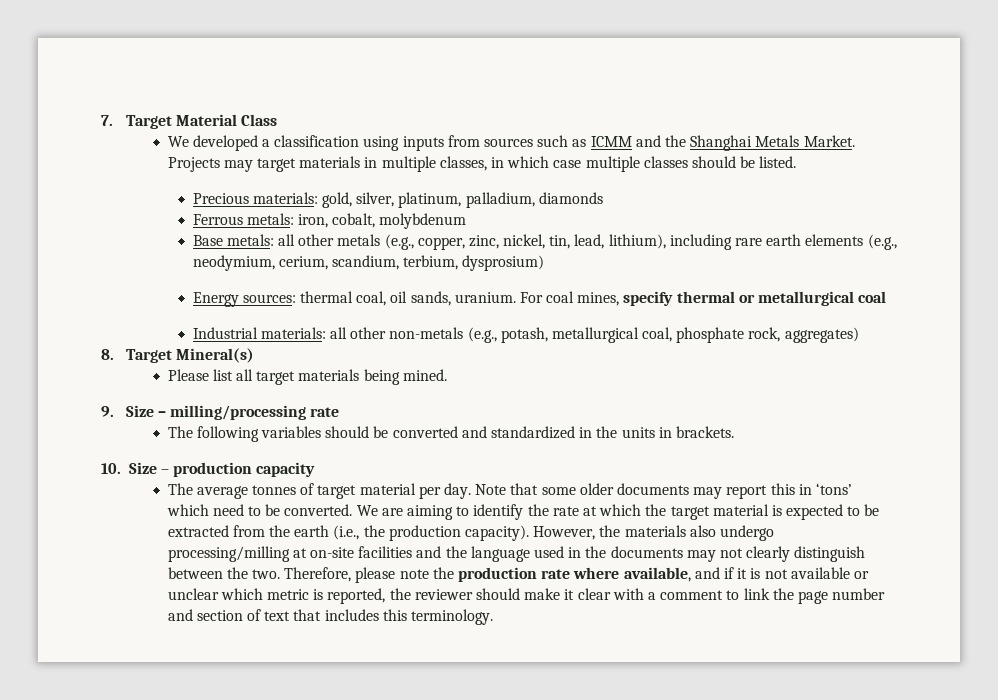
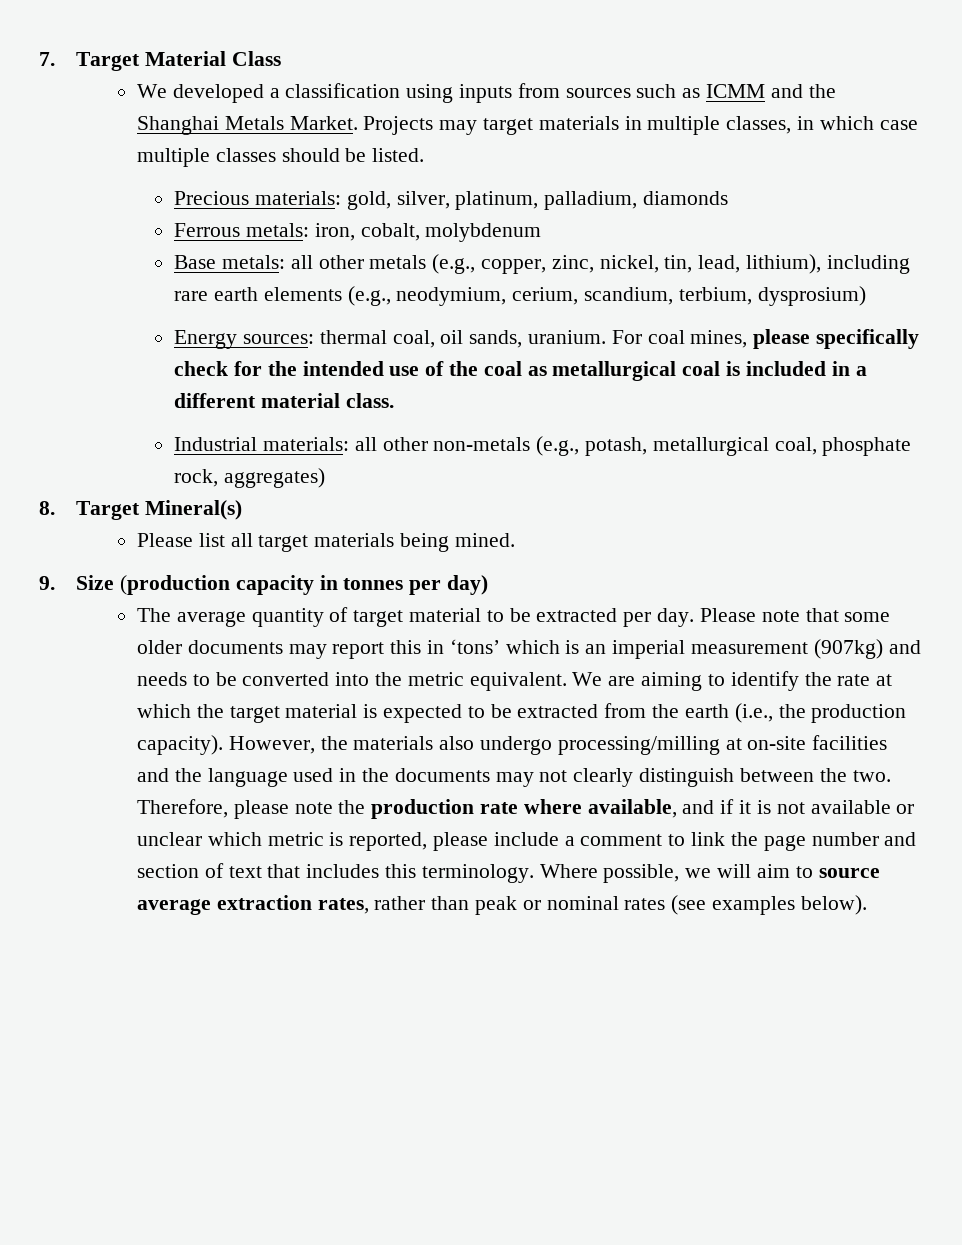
[623,291,887,306] specify thermal or metallurgical coal -> [753,329,920,349] [174,361,867,381] [174,393,394,408] please specifically check for the intended use of the coal as metallurgical coal is included in a different material class.
[158,405,340,420] [167,426,734,442] [101,462,316,477] – milling/processing rate // The following variables should be converted and standardized in the units in brackets. // 10. Size – production capacity -> [120,575,489,595] (production capacity in tonnes per day)
[252,485,297,495] tonnes -> [251,608,324,627] quantity
[418,483,507,499] per day. Note -> [486,608,800,627] to be extracted per day. Please note
[212,504,353,516] need to be converted. -> [565,639,921,659] [137,672,567,691] is an imperial measurement (907kg) and needs to be converted into the metric equivalent.
[389,588,644,600] the reviewer should make it clear with -> [433,832,559,851] please include
(494, 617) none -> [539,864,880,883] [137,895,867,915] Where possible, we will aim to source average extraction rates, rather than peak or nominal rates (see examples below).

